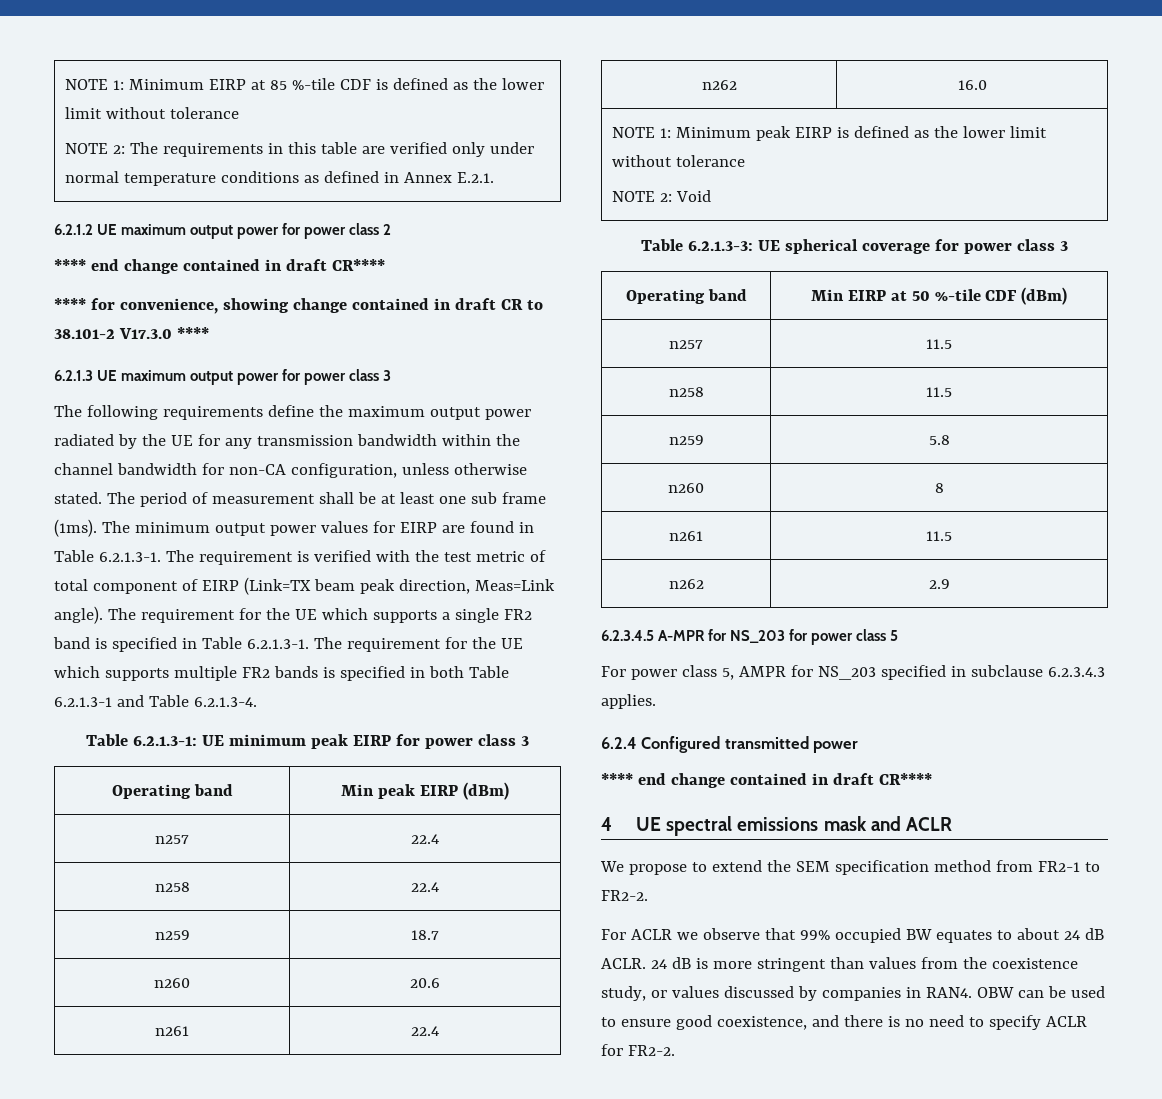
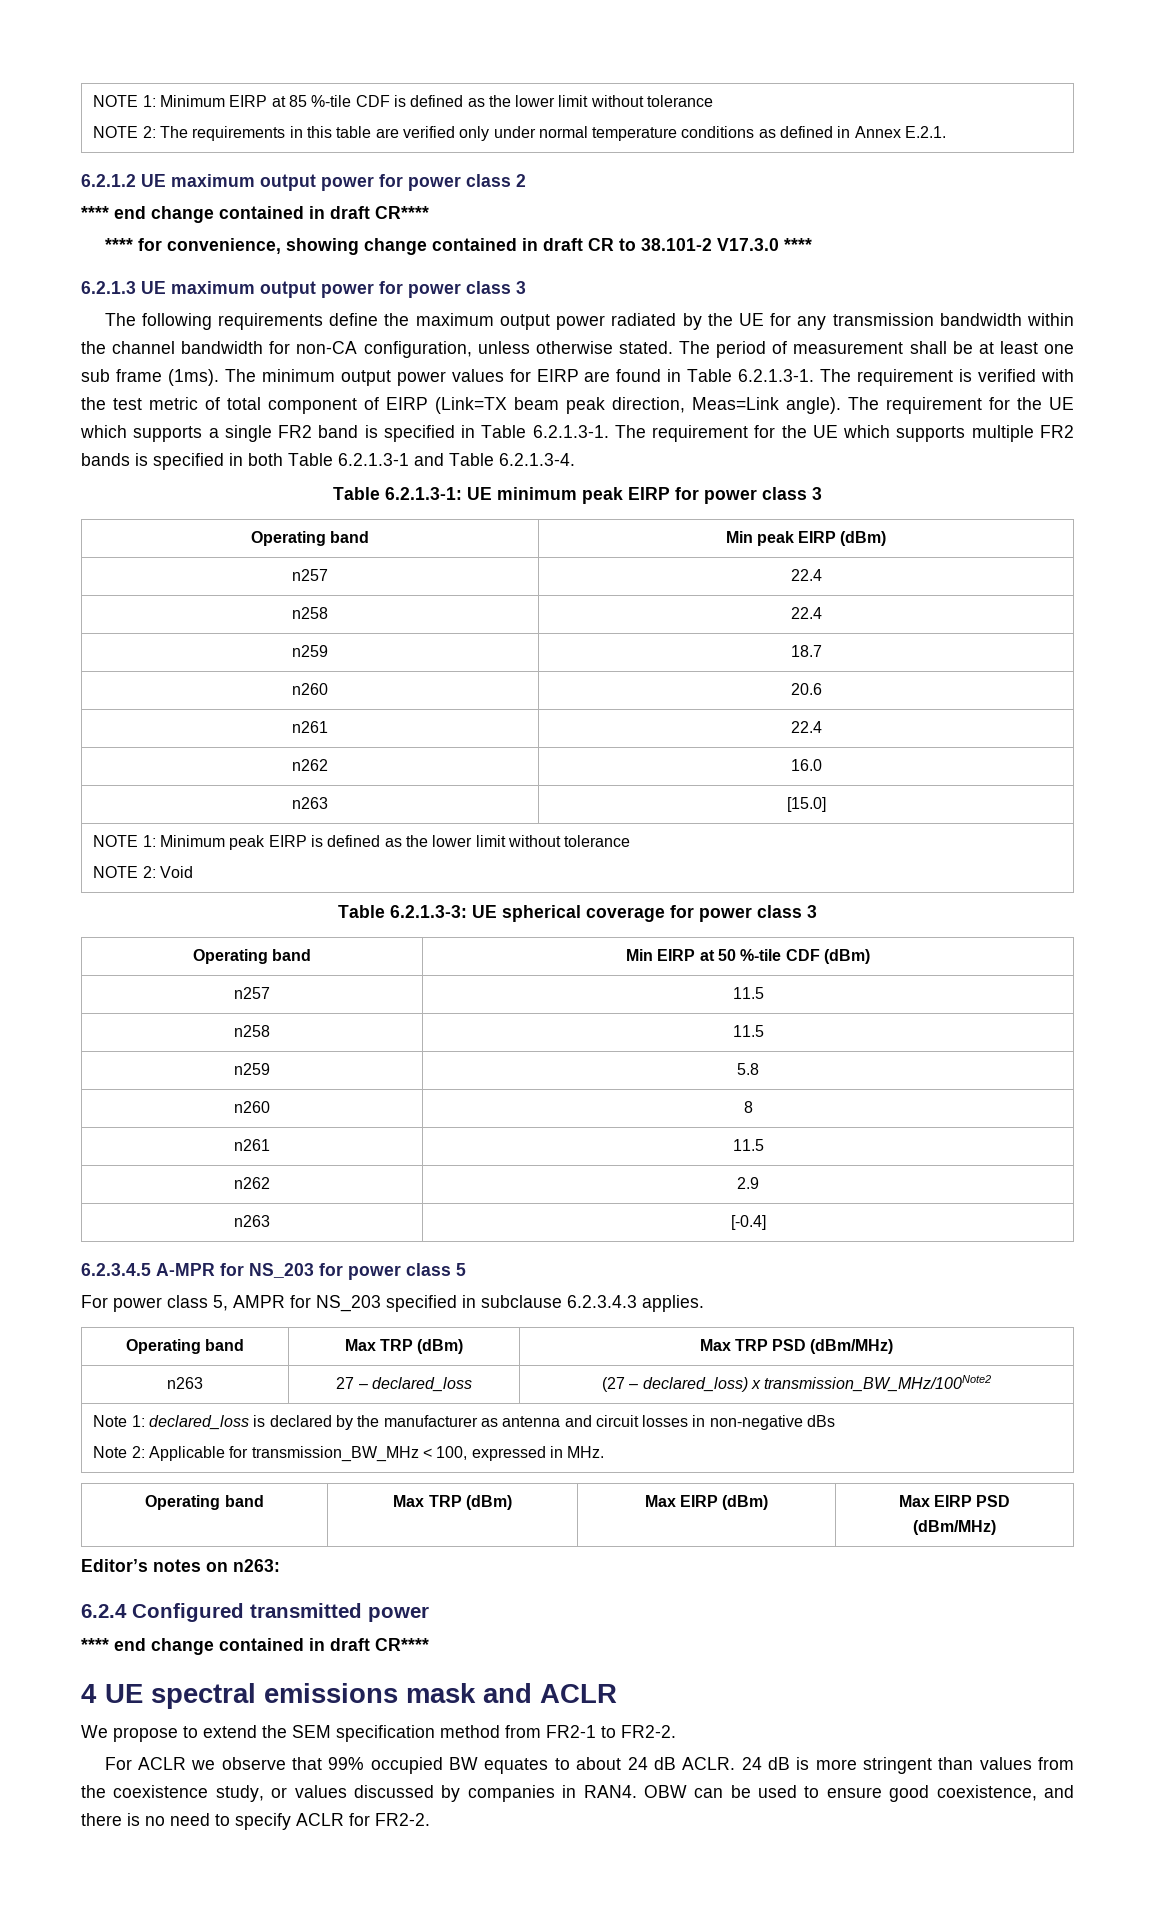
(987, 85) none -> [292,797,328,809] [786,797,826,812] // n263 | [15.0]
(950, 584) none -> [234,1215,270,1227] [730,1215,766,1230] // n263 | [-0.4]
(656, 701) none -> [125,1339,245,1354] [344,1339,464,1354] [699,1339,894,1354] [167,1377,203,1389] [336,1377,472,1392] [601,1375,992,1392] [93,1415,836,1430] [93,1446,605,1462] [145,1495,264,1510] [393,1495,512,1510] [644,1495,769,1510] [898,1495,1011,1507] [913,1520,996,1535] [81,1559,280,1572] // Operating band | Max TRP (dBm) | Max TRP PSD (dBm/MHz) // n263 | 27 – declared_loss | (27 – declared_loss) x transmission_BW_MHz/100Note2 // Note 1: declared_loss is declared by the manufacturer as antenna and circuit losses in non-negative dBs // Note 2: Applicable for transmission_BW_MHz < 100, expressed in MHz. // Operating band | Max TRP (dBm) | Max EIRP (dBm) | Max EIRP PSD // (dBm/MHz) // Editor’s notes on n263:

